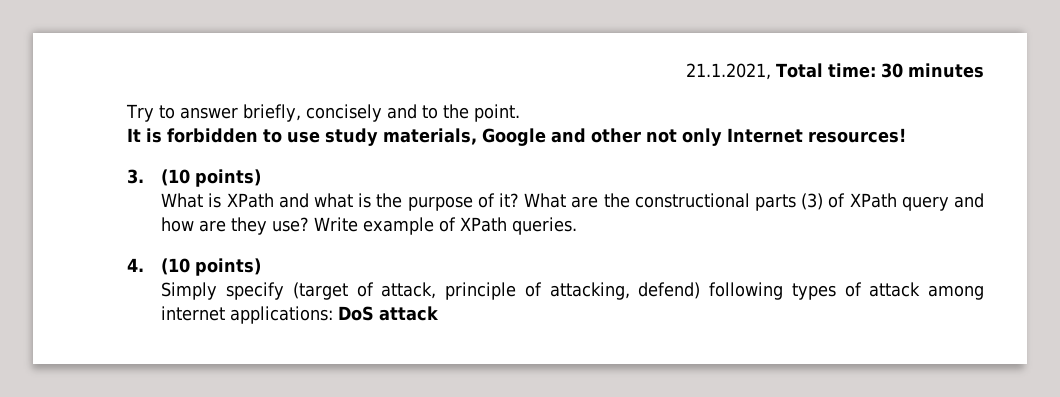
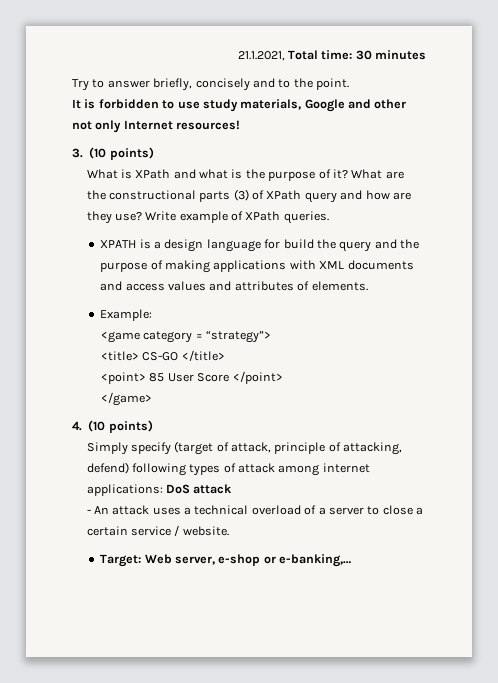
(578, 226) none -> [100,239,420,252] [100,260,414,273] [100,281,368,291] [100,309,153,321] [101,331,272,343] [101,350,225,361] [101,371,283,384] [101,392,153,406] // XPATH is a design language for build the query and the purpose of making applications with XML documents and access values and attributes of elements. // Example: // <game category = “strategy”> // <title> CS-GO </title> // <point> 85 User Score </point> // </game>
(440, 313) none -> [86,505,424,515] [86,525,229,536] [100,554,352,567] // - An attack uses a technical overload of a server to close a certain service / website. // Target: Web server, e-shop or e-banking,…

